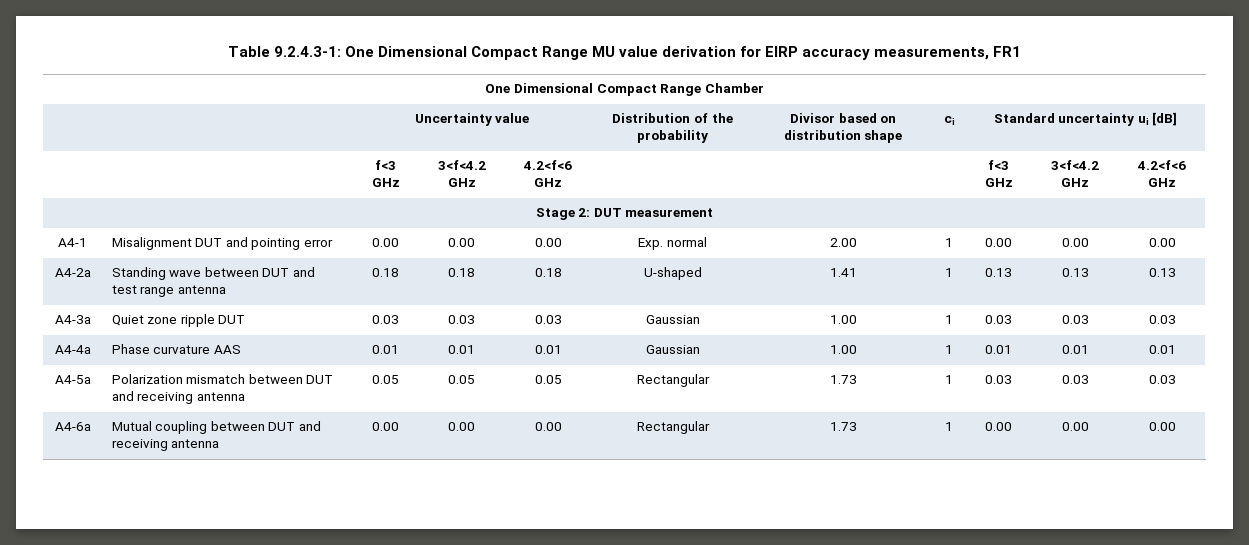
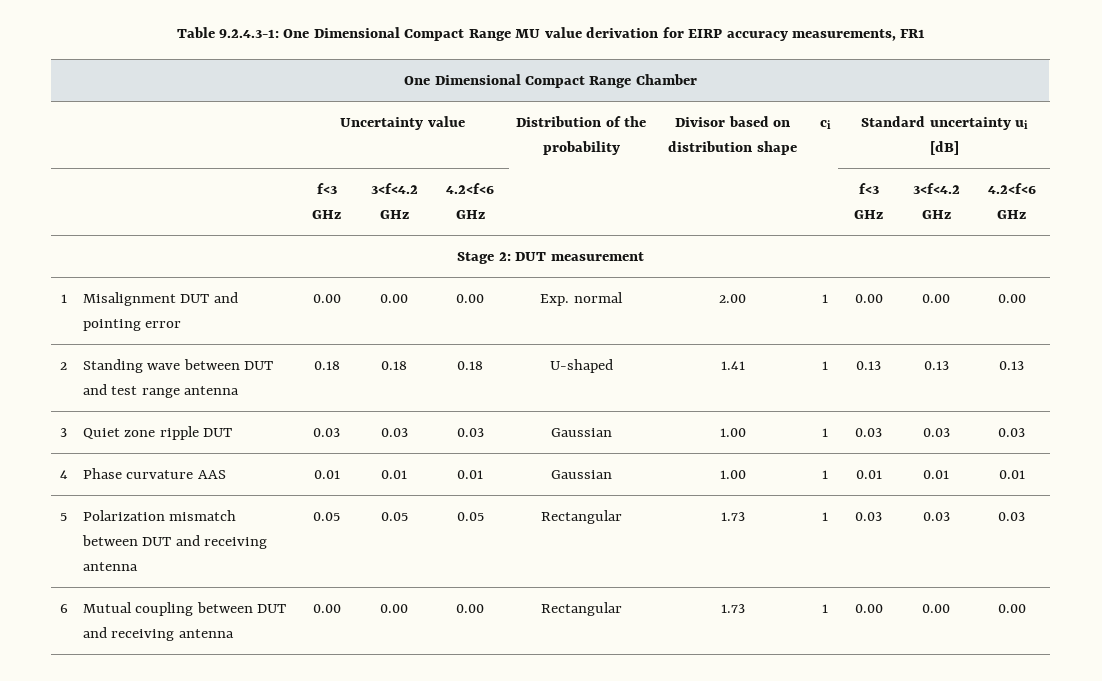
[58,238,87,247] A4-1 -> [60,294,67,303] 1
[54,268,91,277] A4-2a -> [60,362,67,370] 2
[54,315,91,324] A4-3a -> [60,428,67,437] 3
[54,345,91,354] A4-4a -> [59,470,68,479] 4
[54,375,91,384] A4-5a -> [60,513,67,521] 5
[54,422,91,431] A4-6a -> [59,604,68,613] 6

